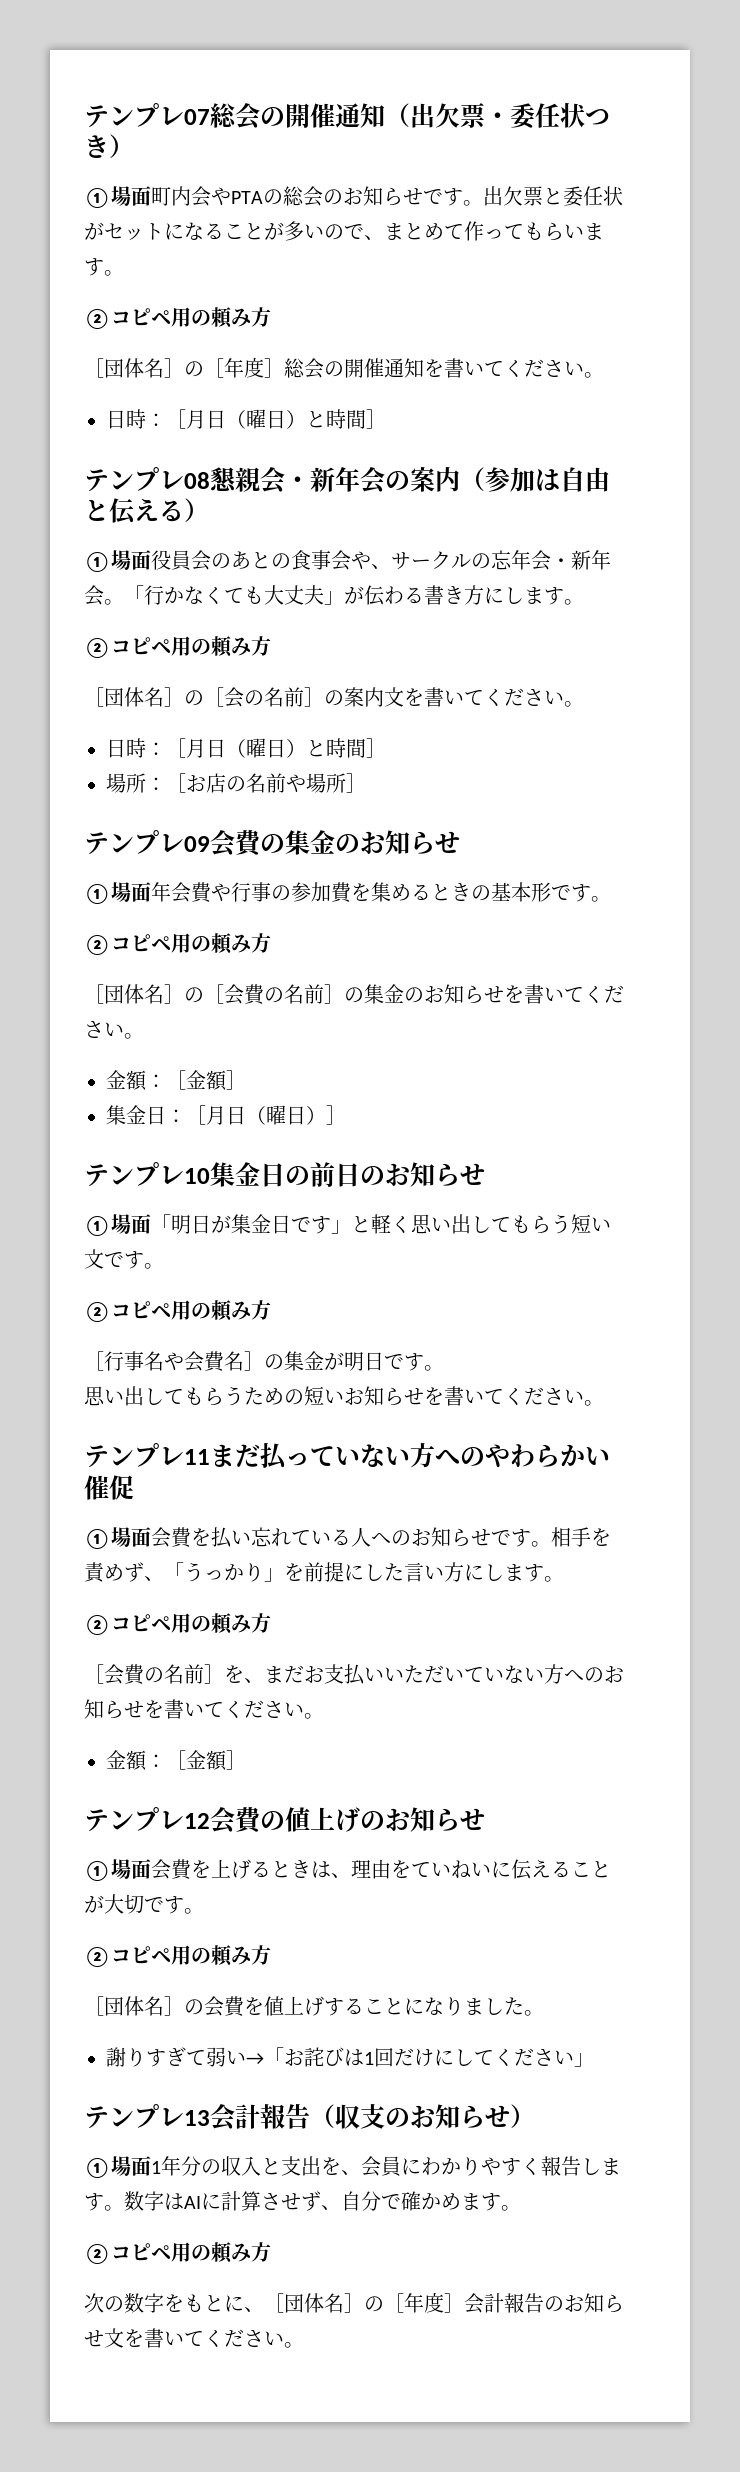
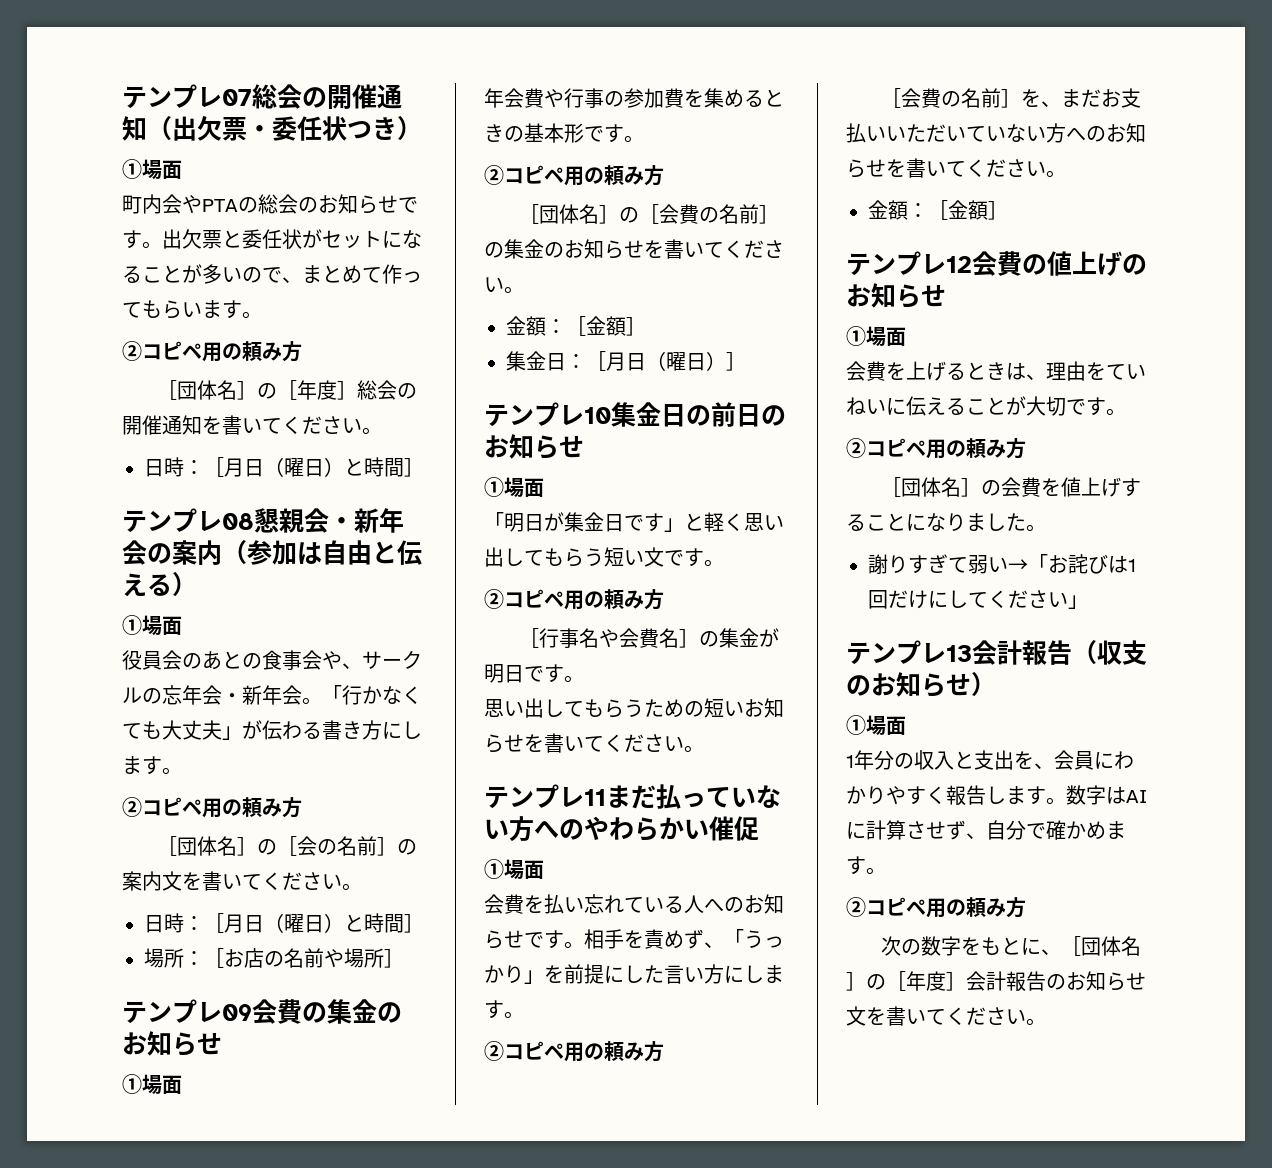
(151, 196) none -> (182, 169) //
(151, 560) none -> (182, 625) //
(151, 892) none -> (182, 1084) //
(151, 1224) none -> (544, 487) //
(151, 1537) none -> (544, 869) //
(151, 1869) none -> (906, 336) //
(151, 2166) none -> (906, 725) //

